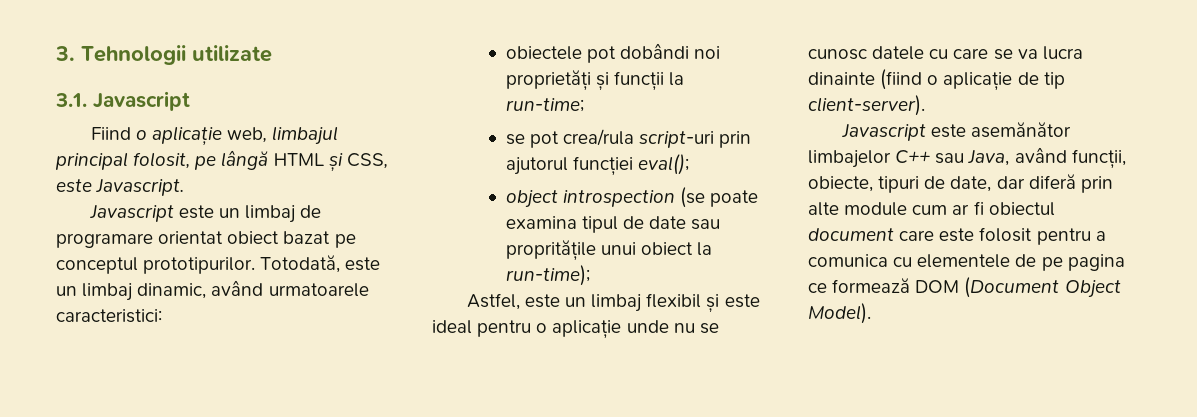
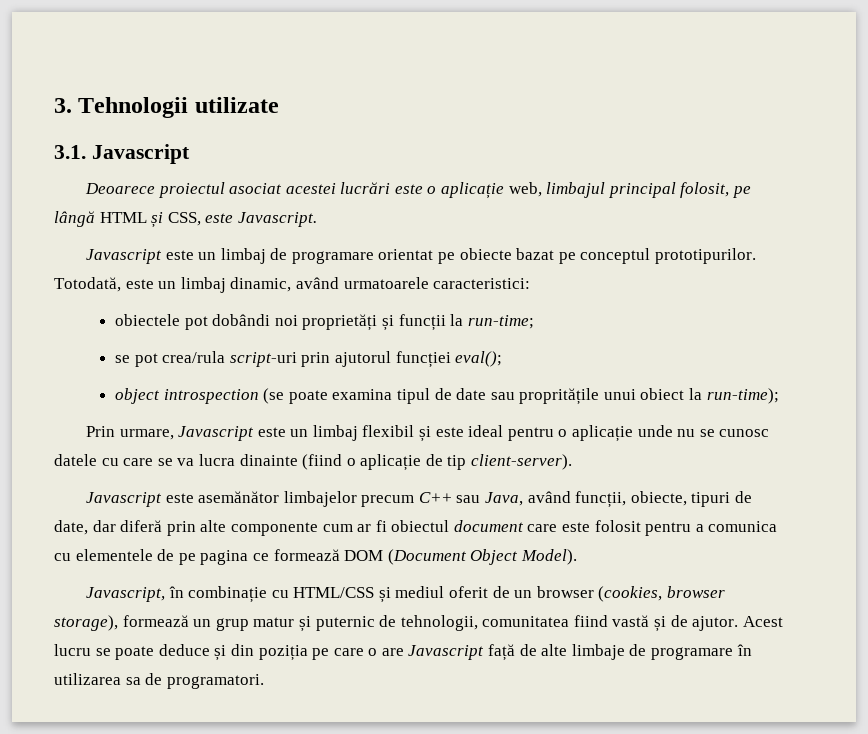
[90,127,131,140] Fiind -> [84,182,423,198] Deoarece proiectul asociat acestei lucrări este
[227,231,280,244] obiect -> [438,248,512,264] pe obiecte
[466,293,520,310] Astfel, -> [85,426,255,441] Prin urmare, Javascript
(891, 159) none -> [361,495,415,507] precum
[844,202,908,216] module -> [230,522,318,536] componente
(871, 313) none -> [85,586,726,603] [54,615,783,632] [54,644,752,661] [54,673,264,689] // Javascript, în combinație cu HTML/CSS și mediul oferit de un browser (cookies, browser storage), formează un grup matur și puternic de tehnologii, comunitatea fiind vastă și de ajutor. Acest lucru se poate deduce și din poziția pe care o are Javascript față de alte limbaje de programare în utilizarea sa de programatori.

